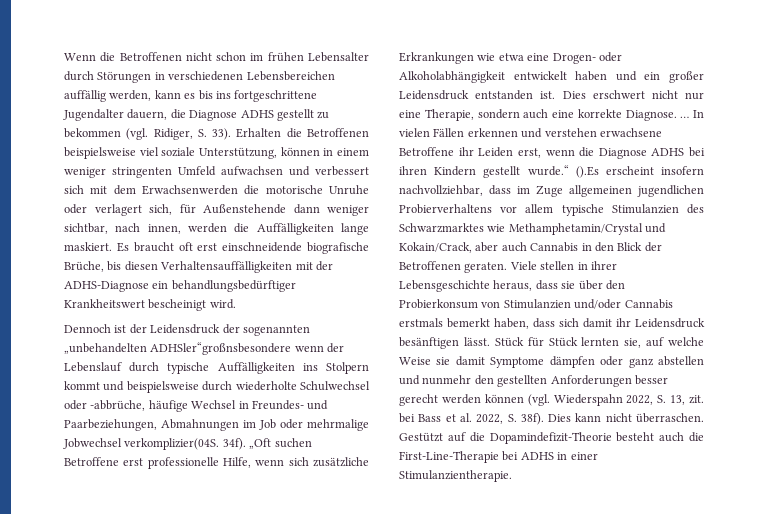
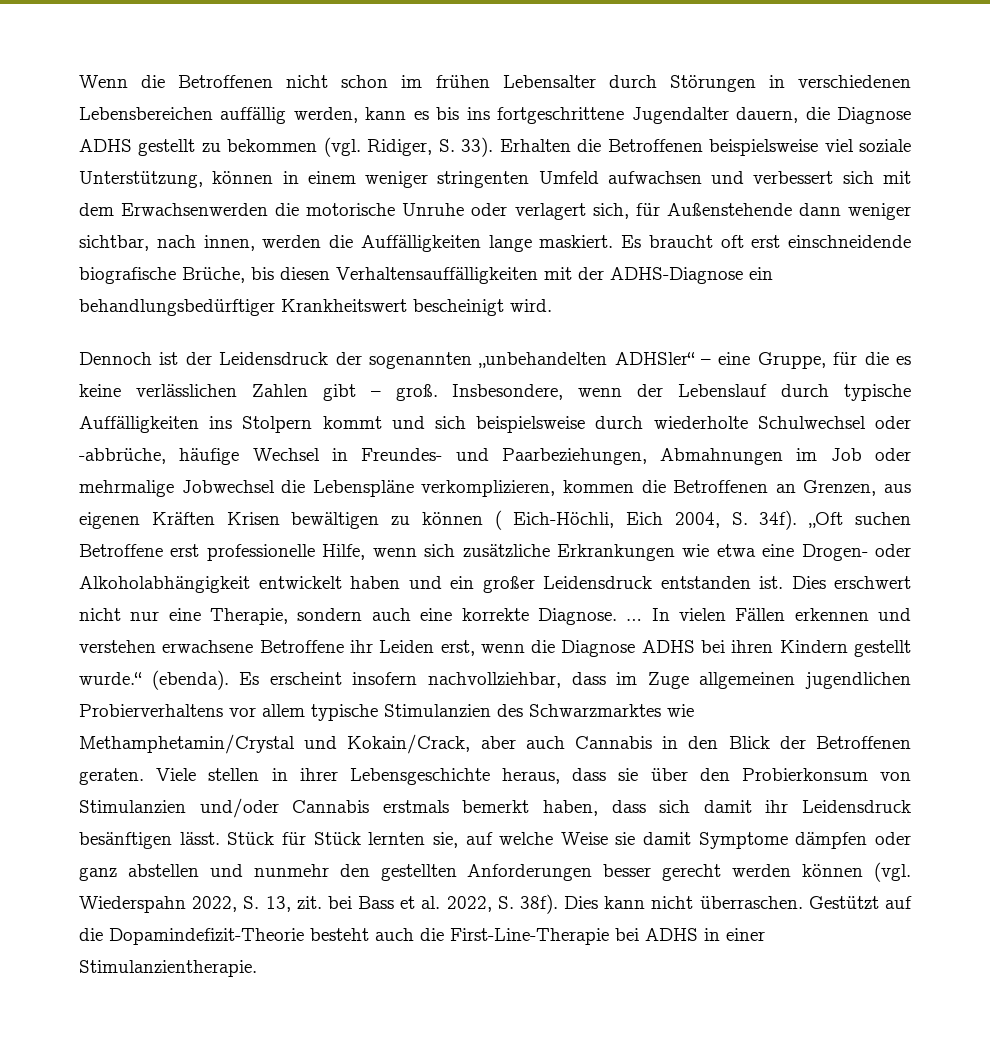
[150,342,292,355] ADHSler“großnsbesondere -> [614,352,911,369] [79,384,564,401] ADHSler“ – eine Gruppe, für die es keine verlässlichen Zahlen gibt – groß. Insbesondere,
(125, 386) none -> [434,416,466,429] sich
[124,438,220,450] verkomplizier(04S. -> [281,480,912,497] [79,510,748,530] die Lebenspläne verkomplizieren, kommen die Betroffenen an Grenzen, aus eigenen Kräften Krisen bewältigen zu können ( Eich-Höchli, Eich 2004, S.
[575,166,599,178] ().Es -> [151,670,260,690] (ebenda). Es

